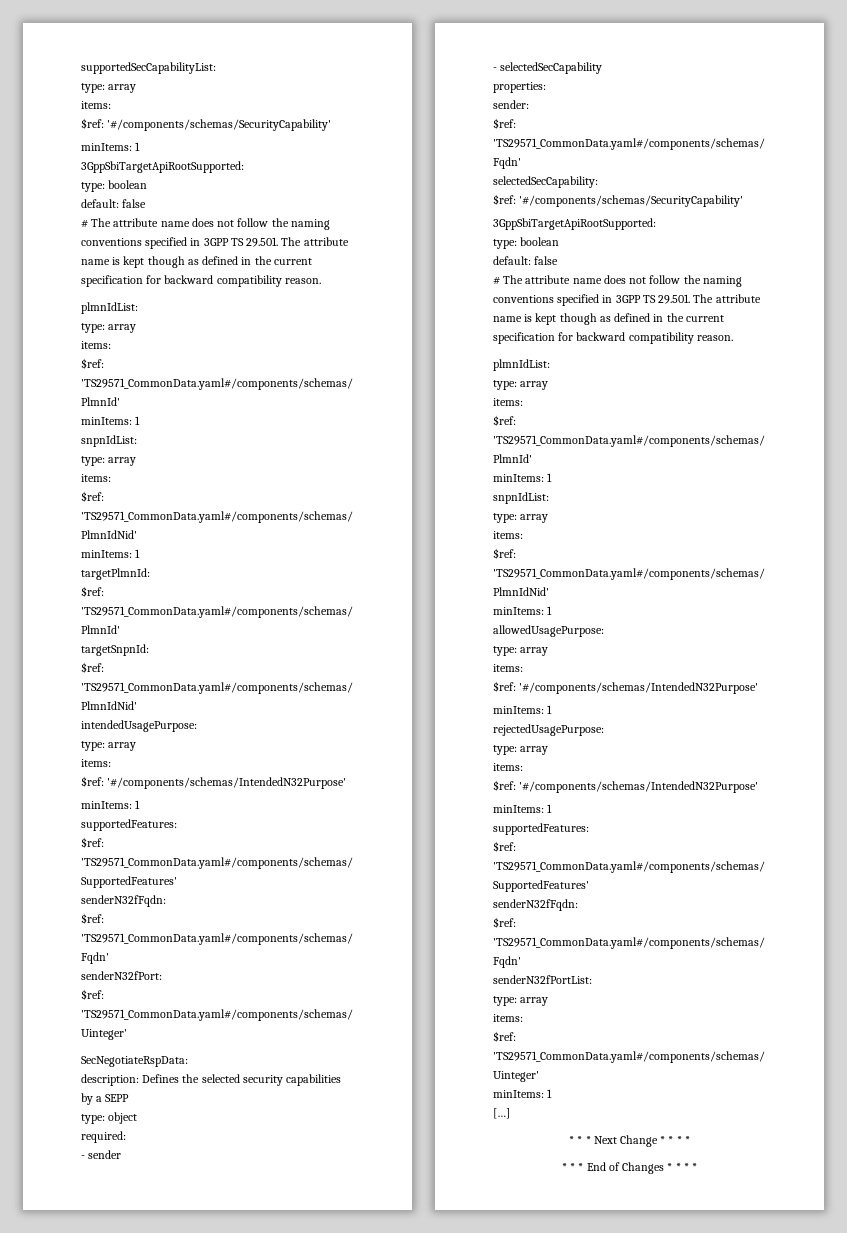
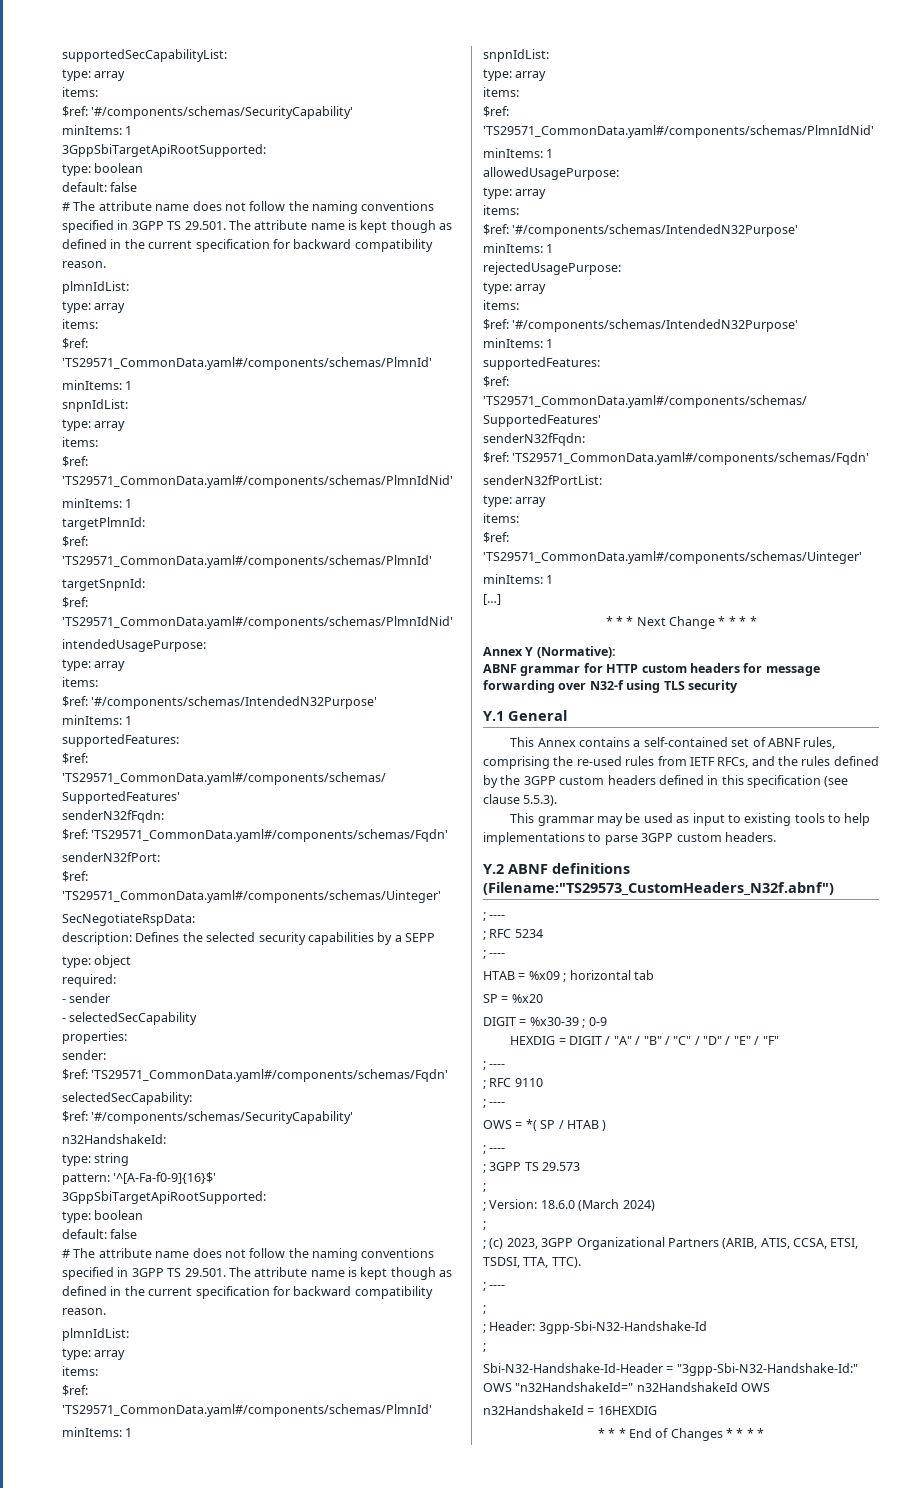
(744, 201) none -> [62,1134,166,1144] [62,1153,130,1166] [62,1172,217,1185] // n32HandshakeId: // type: string // pattern: '^[A-Fa-f0-9]{16}$'
(690, 1140) none -> [483,646,616,658] [483,663,820,676] [483,680,738,693] [483,710,567,721] [510,737,836,749] [483,756,879,769] [483,775,849,788] [483,794,558,806] [510,813,871,826] [483,832,776,845] [483,863,630,874] [483,882,834,895] [483,912,506,921] [483,929,543,940] [483,950,506,959] [483,970,654,982] [483,994,543,1003] [483,1017,607,1028] [510,1036,779,1045] [483,1061,506,1070] [483,1078,543,1089] [483,1099,506,1108] [483,1119,607,1131] [483,1145,506,1154] [483,1162,581,1173] [483,1183,486,1192] [483,1199,655,1211] [483,1221,486,1230] [483,1237,859,1250] [483,1257,581,1268] [483,1282,506,1291] [483,1305,486,1314] [483,1321,707,1334] [483,1343,486,1352] [483,1363,858,1376] [483,1382,771,1392] [483,1405,657,1415] // Annex Y (Normative): // ABNF grammar for HTTP custom headers for message forwarding over N32-f using TLS security // Y.1 General // This Annex contains a self-contained set of ABNF rules, comprising the re-used rules from IETF RFCs, and the rules defined by the 3GPP custom headers defined in this specification (see clause 5.5.3). // This grammar may be used as input to existing tools to help implementations to parse 3GPP custom headers. // Y.2 ABNF definitions (Filename:"TS29573_CustomHeaders_N32f.abnf") // ; ---- // ; RFC 5234 // ; ---- // HTAB = %x09 ; horizontal tab // SP = %x20 // DIGIT = %x30-39 ; 0-9 // HEXDIG = DIGIT / "A" / "B" / "C" / "D" / "E" / "F" // ; ---- // ; RFC 9110 // ; ---- // OWS = *( SP / HTAB ) // ; ---- // ; 3GPP TS 29.573 // ; // ; Version: 18.6.0 (March 2024) // ; // ; (c) 2023, 3GPP Organizational Partners (ARIB, ATIS, CCSA, ETSI, TSDSI, TTA, TTC). // ; ---- // ; // ; Header: 3gpp-Sbi-N32-Handshake-Id // ; // Sbi-N32-Handshake-Id-Header = "3gpp-Sbi-N32-Handshake-Id:" OWS "n32HandshakeId=" n32HandshakeId OWS // n32HandshakeId = 16HEXDIG

